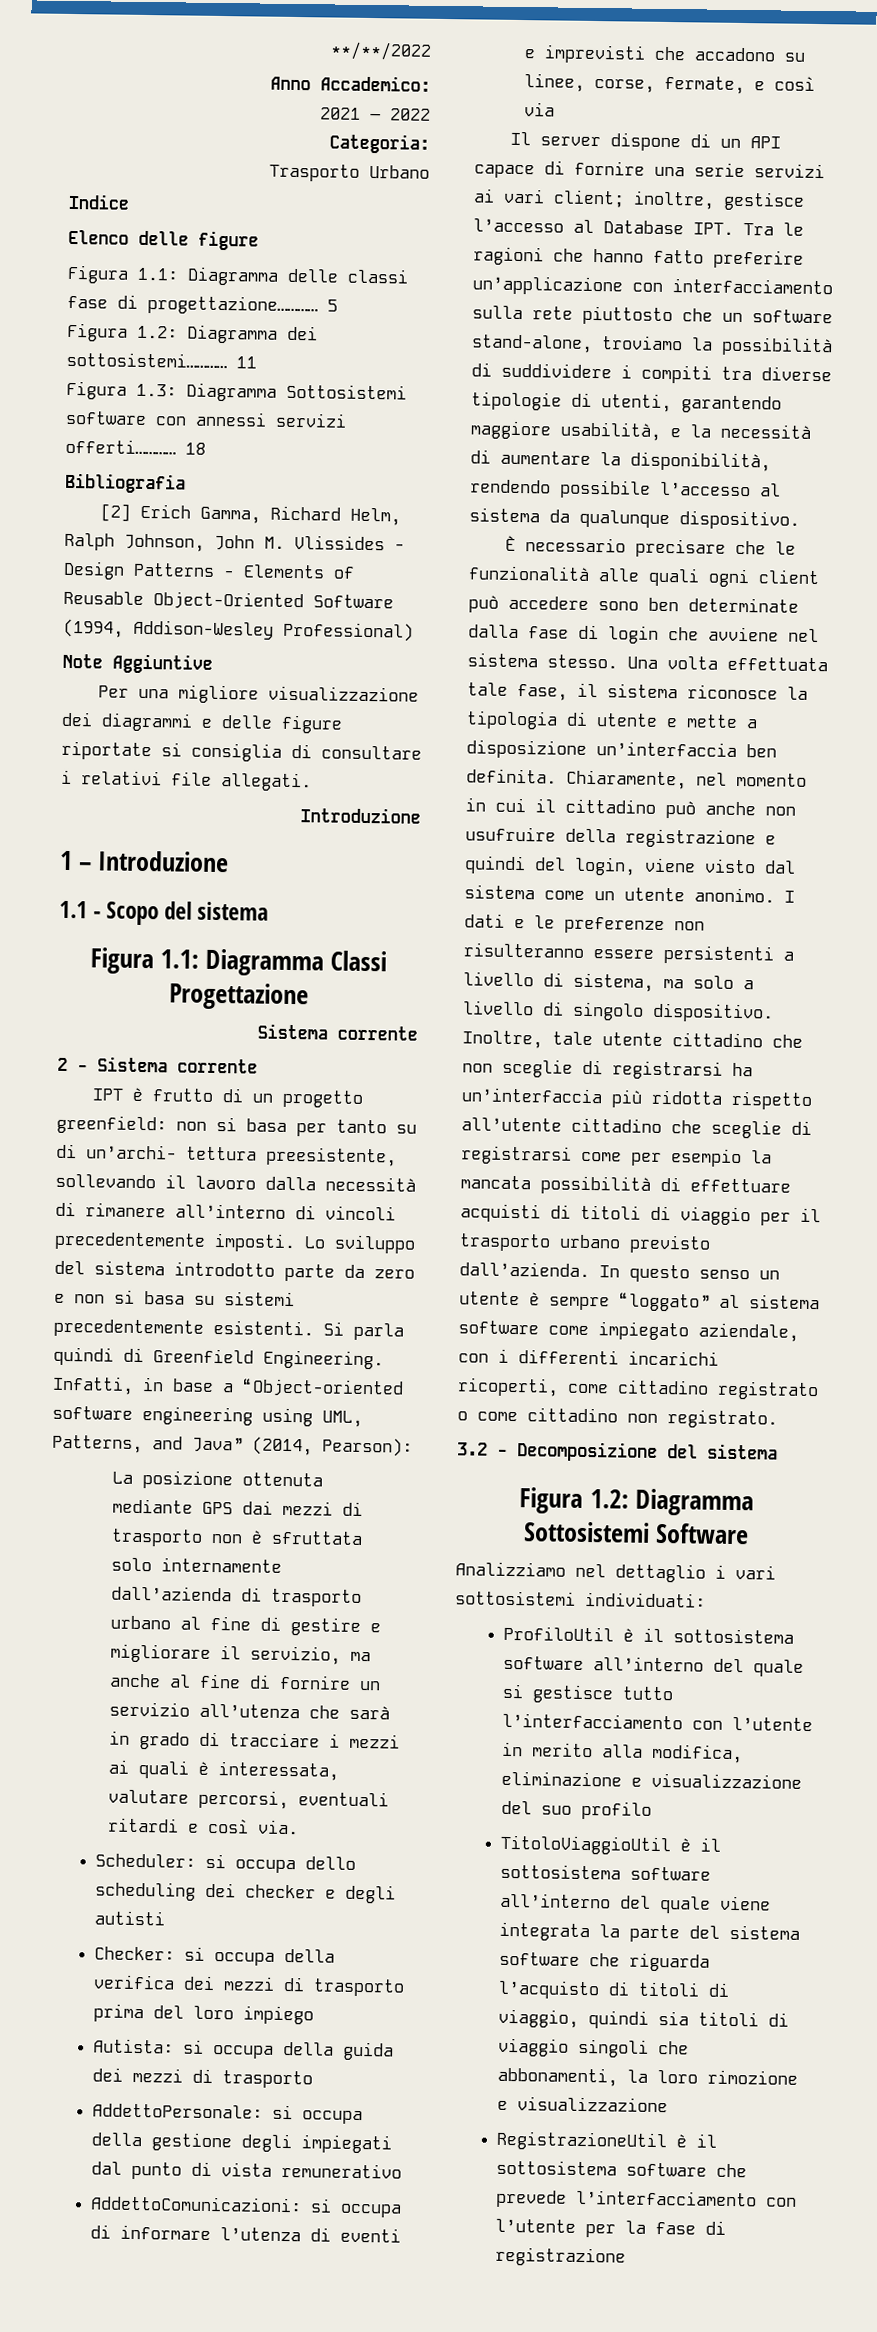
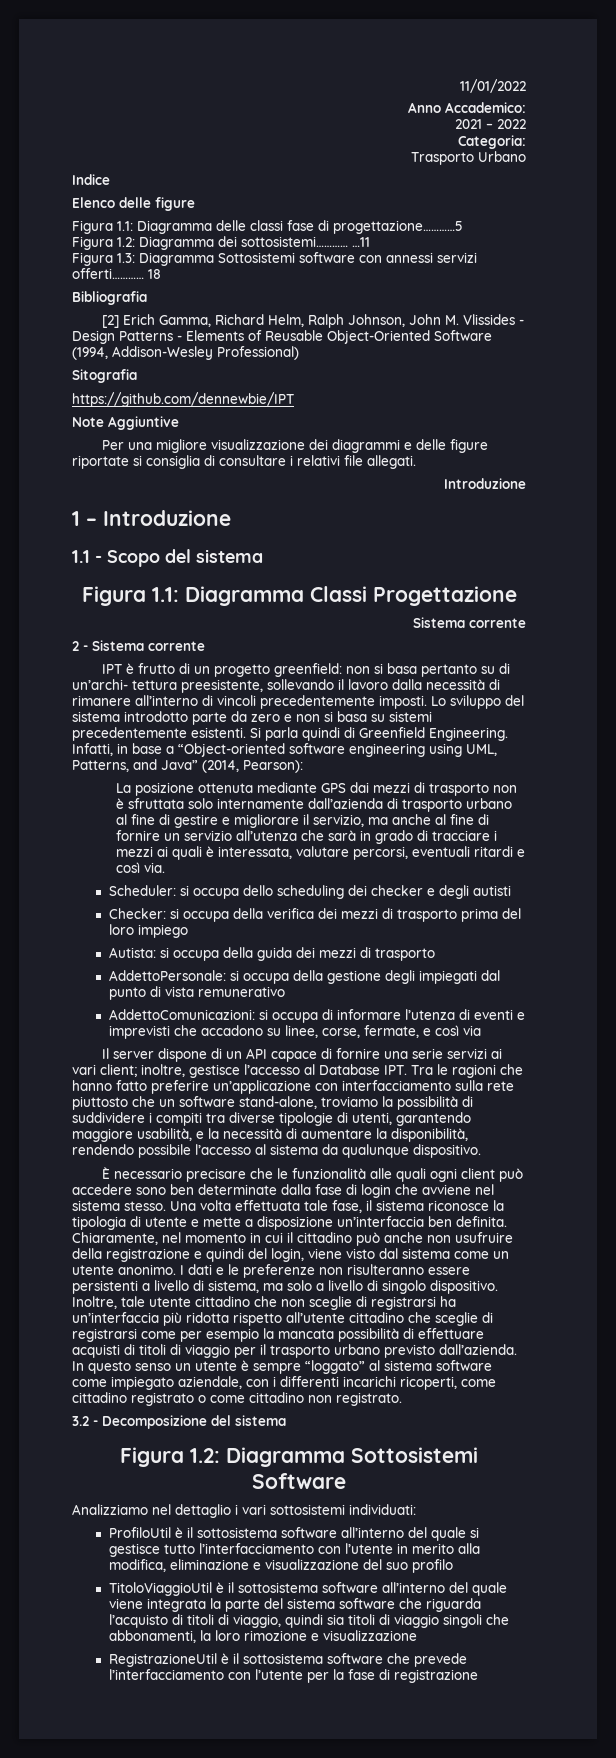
[330,41,432,61] **/**/2022 -> [460,79,526,93] 11/01/2022
[147,295,338,316] progettazione………… 5 -> [333,220,463,234] progettazione…………5
[236,356,257,369] 11 -> [352,237,370,247] …11
(414, 631) none -> [72,369,137,383] [72,392,294,407] // Sitografia // https://github.com/dennewbie/IPT
[296,1119,387,1137] per tanto -> [421,664,478,677] pertanto

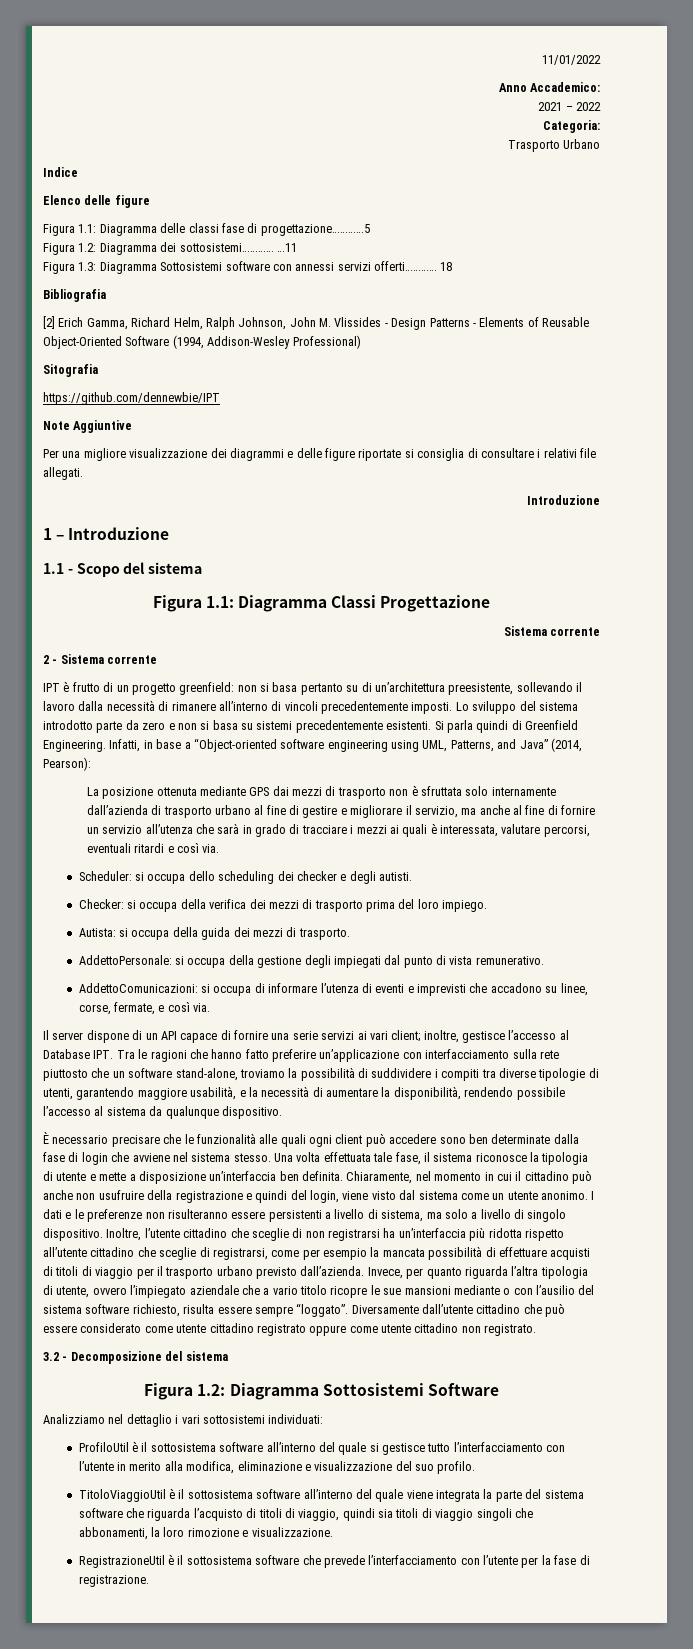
[72,679,177,690] un’archi- tettura -> [374,682,445,692] un’architettura
[472,885,511,896] autisti -> [379,872,413,881] autisti.
[137,924,188,938] impiego -> [442,900,488,912] impiego.
[374,948,435,961] trasporto -> [298,928,350,940] trasporto.
[197,986,285,997] remunerativo -> [475,956,544,965] remunerativo.
[462,1025,481,1036] via -> [193,1003,211,1012] via.
[121,1296,367,1310] tale utente cittadino che non sceglie di -> [144,1228,325,1241] l’utente cittadino che sceglie di non
[72,1328,137,1342] registrarsi -> [212,1248,268,1260] registrarsi,
[72,1360,492,1374] [72,1376,496,1390] [72,1392,245,1406] In questo senso un utente è sempre “loggato” al sistema software come impiegato aziendale, con i differenti incarichi ricoperti, come cittadino registrato o come -> [367,1266,588,1279] [43,1285,595,1298] [43,1303,566,1317] [43,1323,411,1336] Invece, per quanto riguarda l’altra tipologia di utente, ovvero l’impiegato aziendale che a vario titolo ricopre le sue mansioni mediante o con l’ausilio del sistema software richiesto, risulta essere sempre “loggato”. Diversamente dall’utente cittadino che può essere considerato come utente cittadino registrato oppure come utente
[411,1559,453,1573] profilo -> [437,1461,476,1474] profilo.
[322,1630,417,1641] visualizzazione -> [251,1527,333,1537] visualizzazione.
[393,1669,478,1683] registrazione -> [78,1575,149,1587] registrazione.

